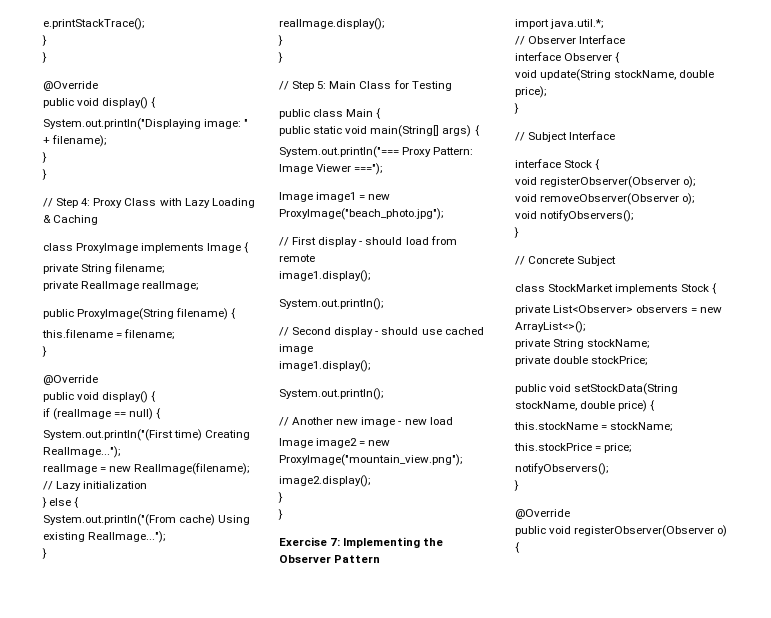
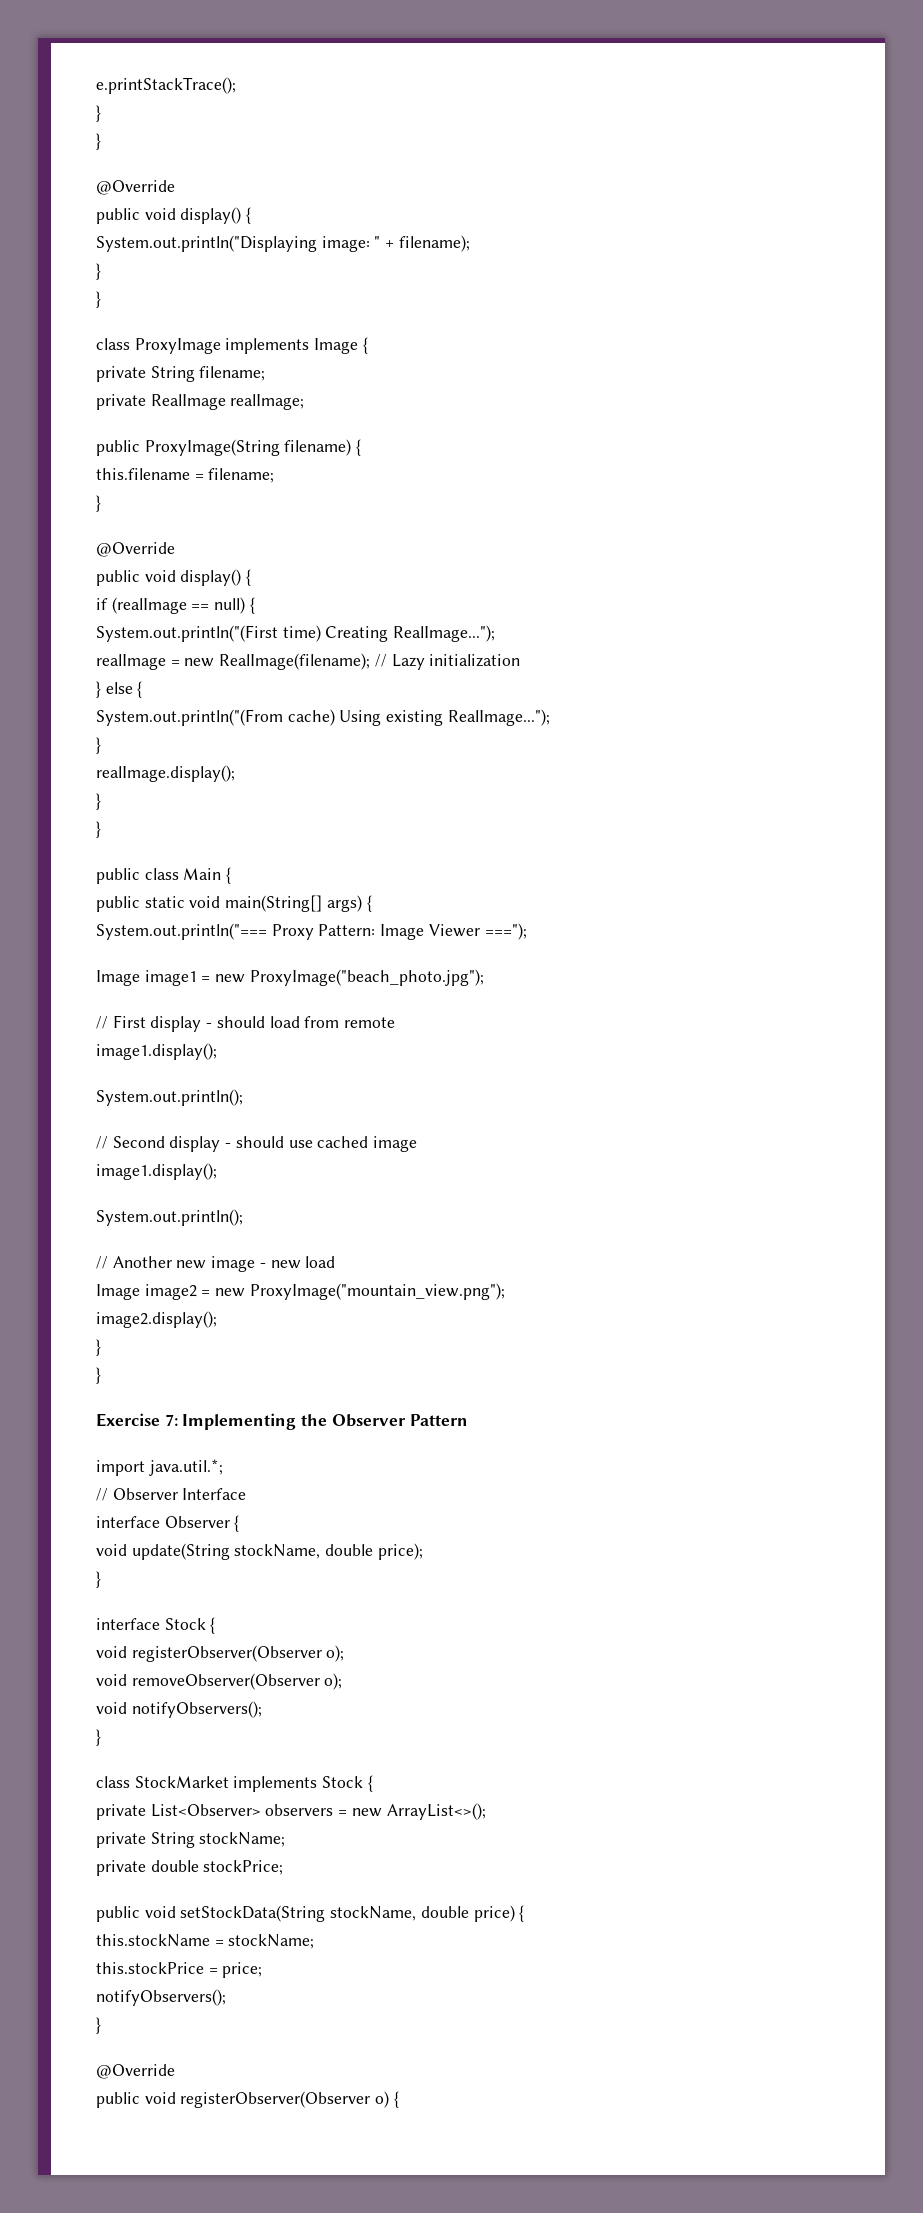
[43,198,255,208] [43,215,99,225] // // Step 4: Proxy Class with Lazy Loading & Caching -> (101, 299) none
[279,80,452,91] // // Step 5: Main Class for Testing -> (101, 829) none
[515,131,616,142] // // Subject Interface -> (101, 1579) none
[515,256,617,266] // // Concrete Subject -> (101, 1737) none

